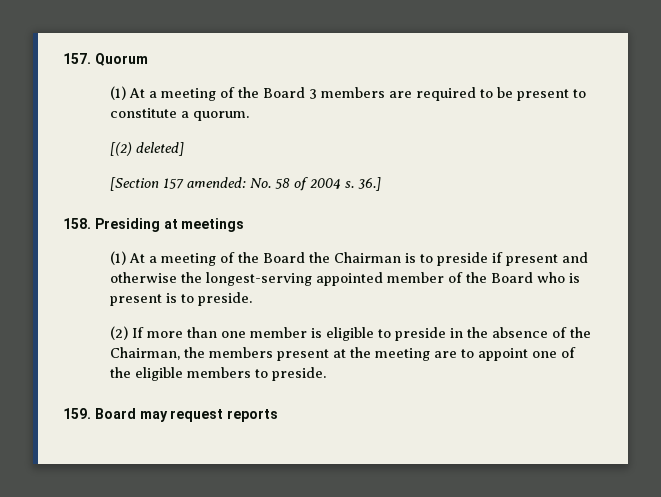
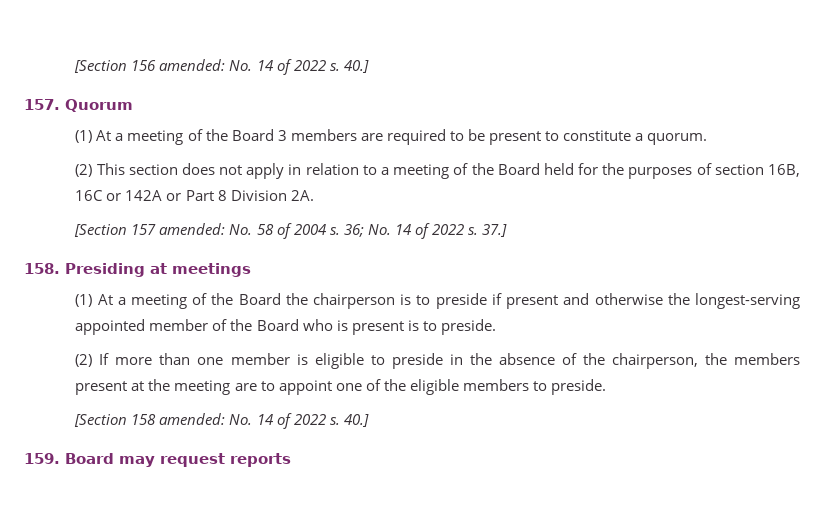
(63, 58) none -> [74,59,369,75] [Section 156 amended: No. 14 of 2022 s. 40.] //
[110,142,185,156] [(2) deleted] -> [75,163,801,179] [75,190,314,201] (2) This section does not apply in relation to a meeting of the Board held for the purposes of section 16B, 16C or 142A or Part 8 Division 2A.
[358,177,382,191] 36.] -> [343,223,508,239] 36; No. 14 of 2022 s. 37.]
[334,252,402,263] Chairman -> [313,293,396,309] chairperson
[110,347,181,360] Chairman, -> [611,353,698,369] chairperson,
(327, 374) none -> [74,413,369,429] // [Section 158 amended: No. 14 of 2022 s. 40.]

